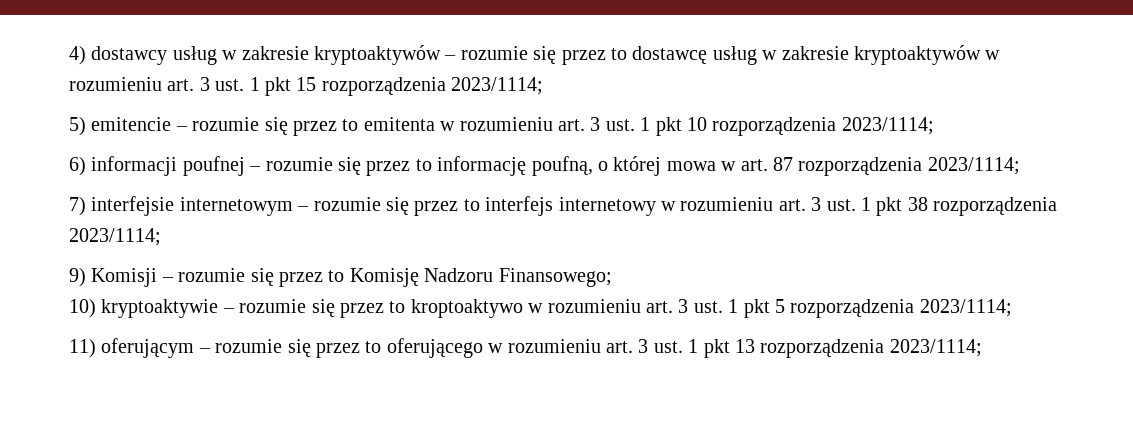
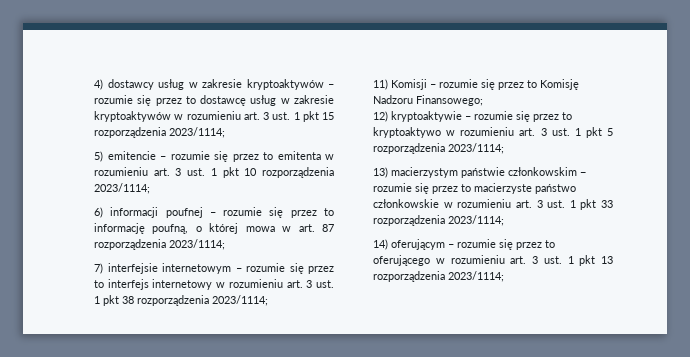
[68,268,86,287] 9) -> [373,79,389,90] 11)
[68,299,96,318] 10) -> [373,111,389,122] 12)
[410,299,523,318] kroptoaktywo -> [373,127,442,138] kryptoaktywo
[68,339,96,358] 11) -> [373,167,587,178] [373,183,577,194] [373,199,613,210] [373,215,505,226] [373,239,389,250] 13) macierzystym państwie członkowskim − rozumie się przez to macierzyste państwo członkowskie w rozumieniu art. 3 ust. 1 pkt 33 rozporządzenia 2023/1114; // 14)

